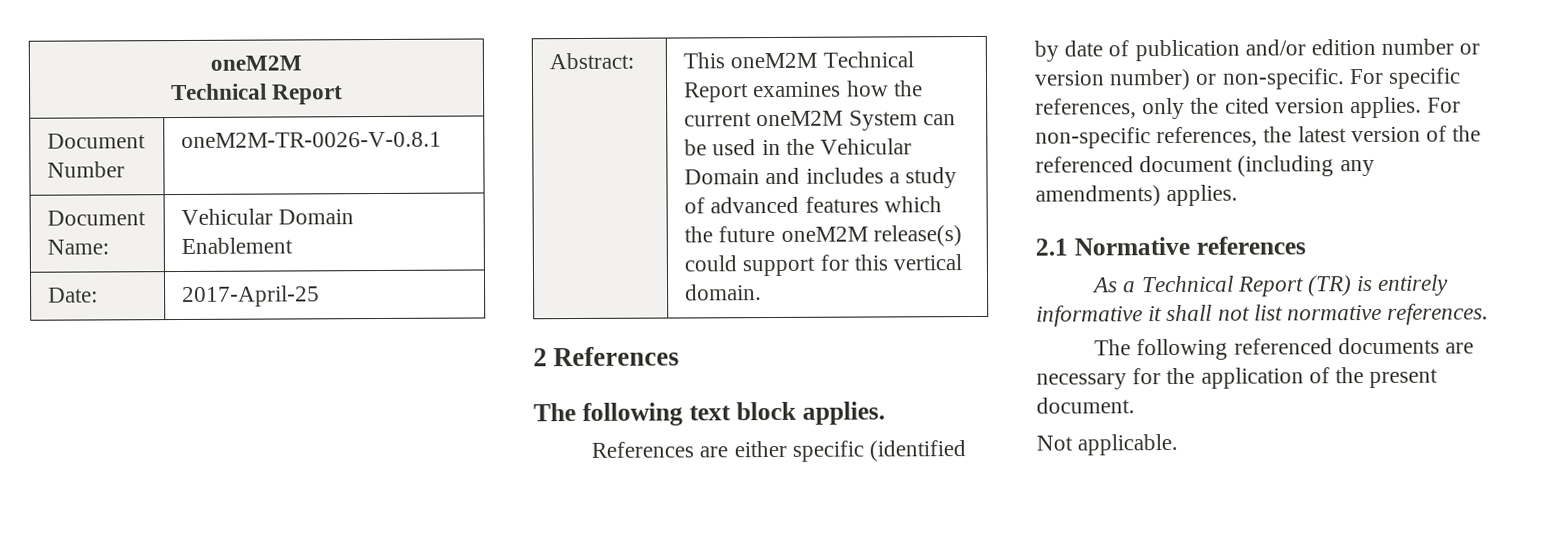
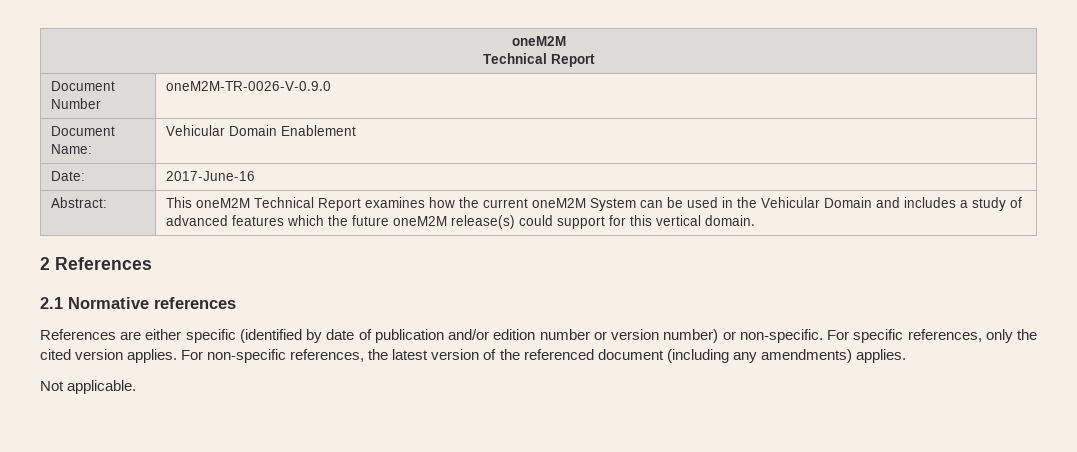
[181,131,443,149] oneM2M-TR-0026-V-0.8.1 -> [165,81,331,91] oneM2M-TR-0026-V-0.9.0
[182,285,321,308] 2017-April-25 -> [165,171,255,181] 2017-June-16
[533,401,885,426] The following text block applies. -> [40,297,236,309] 2.1 Normative references
[1035,236,1306,256] [1091,274,1450,297] [1036,303,1490,327] [1094,337,1475,361] [1036,367,1439,390] [1036,397,1135,414] // 2.1 Normative references // As a Technical Report (TR) is entirely informative it shall not list normative references. // The following referenced documents are necessary for the application of the present document. -> (906, 356) none

